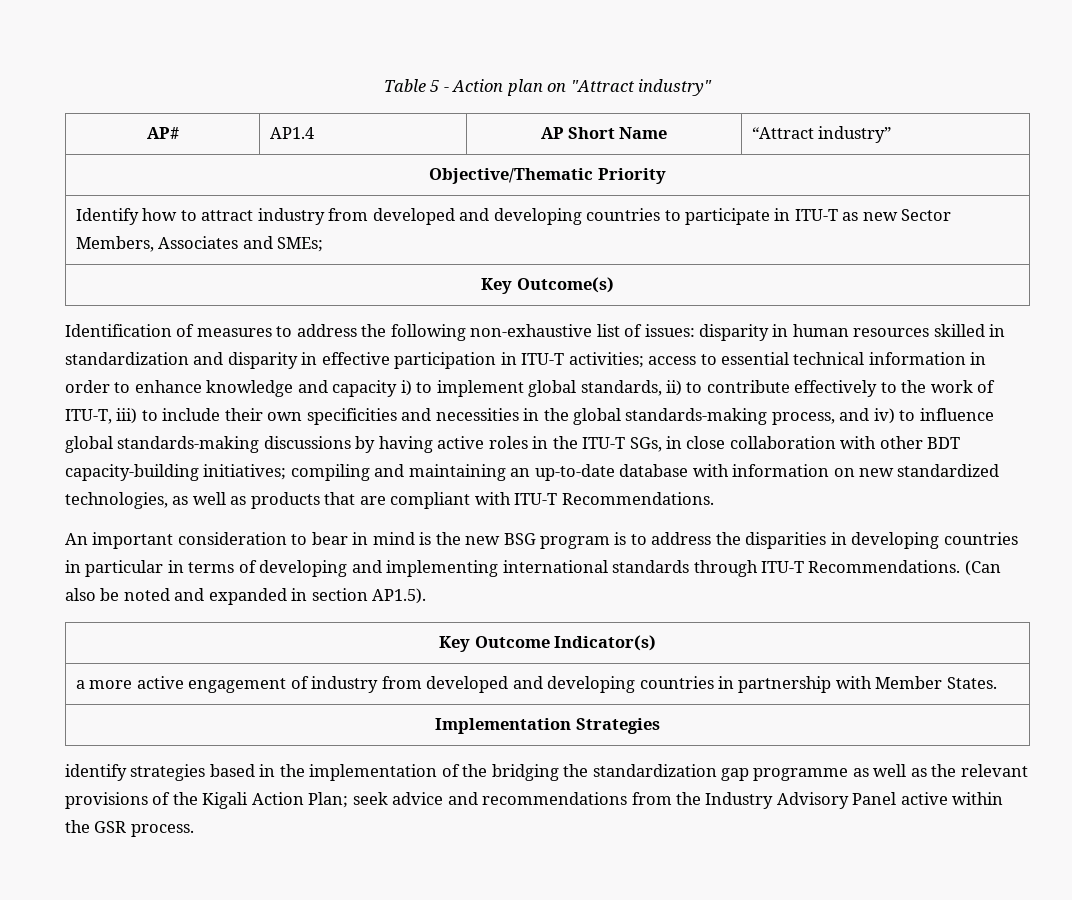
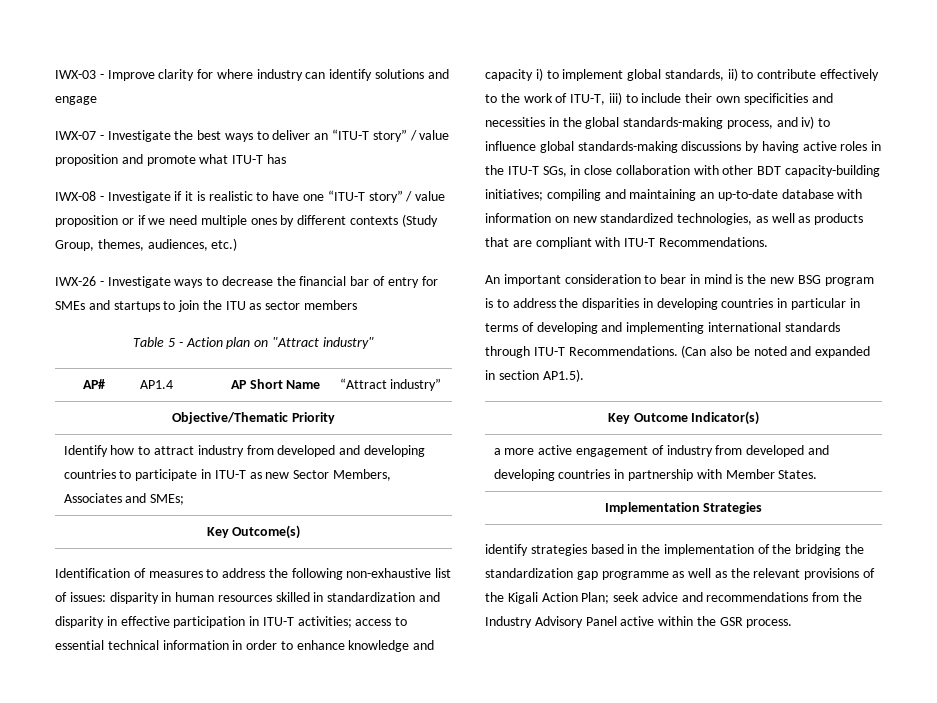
(383, 85) none -> [55,69,449,81] [55,96,97,105] [55,129,450,142] [55,154,286,166] [55,190,446,203] [55,214,438,227] [55,238,238,251] [55,276,438,288] [55,300,358,312] IWX-03 - Improve clarity for where industry can identify solutions and engage // IWX-07 - Investigate the best ways to deliver an “ITU-T story” / value proposition and promote what ITU-T has // IWX-08 - Investigate if it is realistic to have one “ITU-T story” / value proposition or if we need multiple ones by different contexts (Study Group, themes, audiences, etc.) // IWX-26 - Investigate ways to decrease the financial bar of entry for SMEs and startups to join the ITU as sector members //

